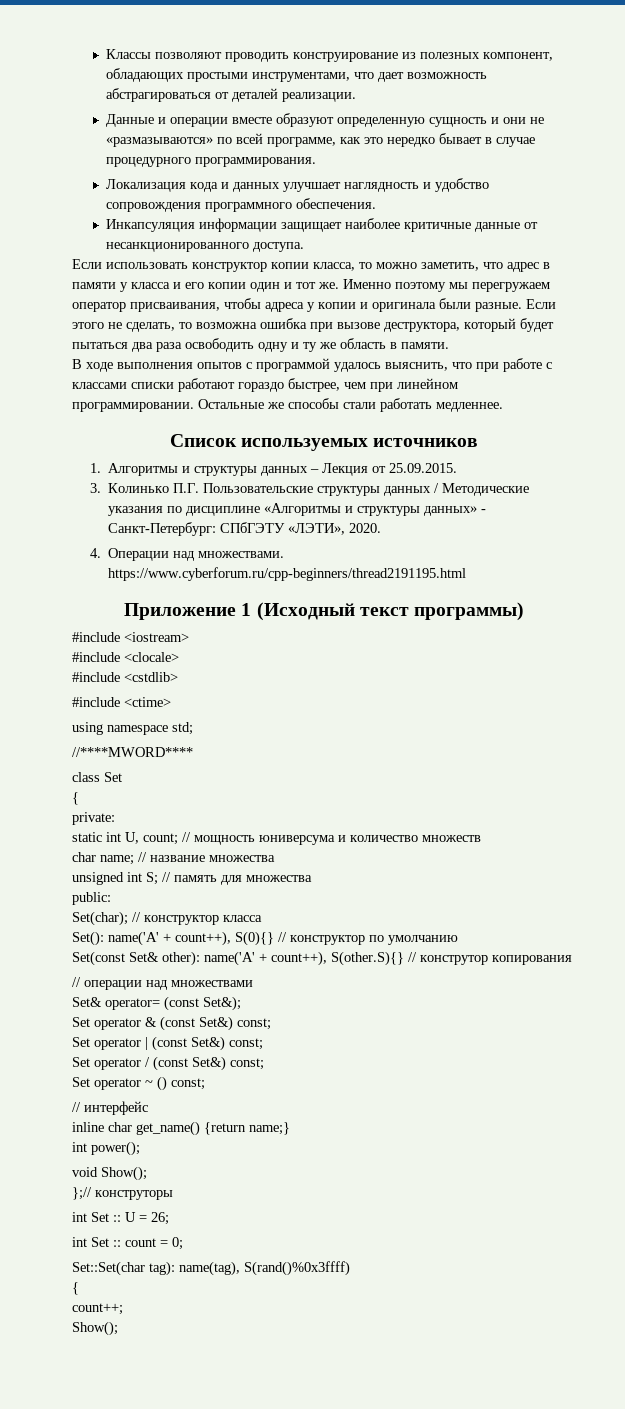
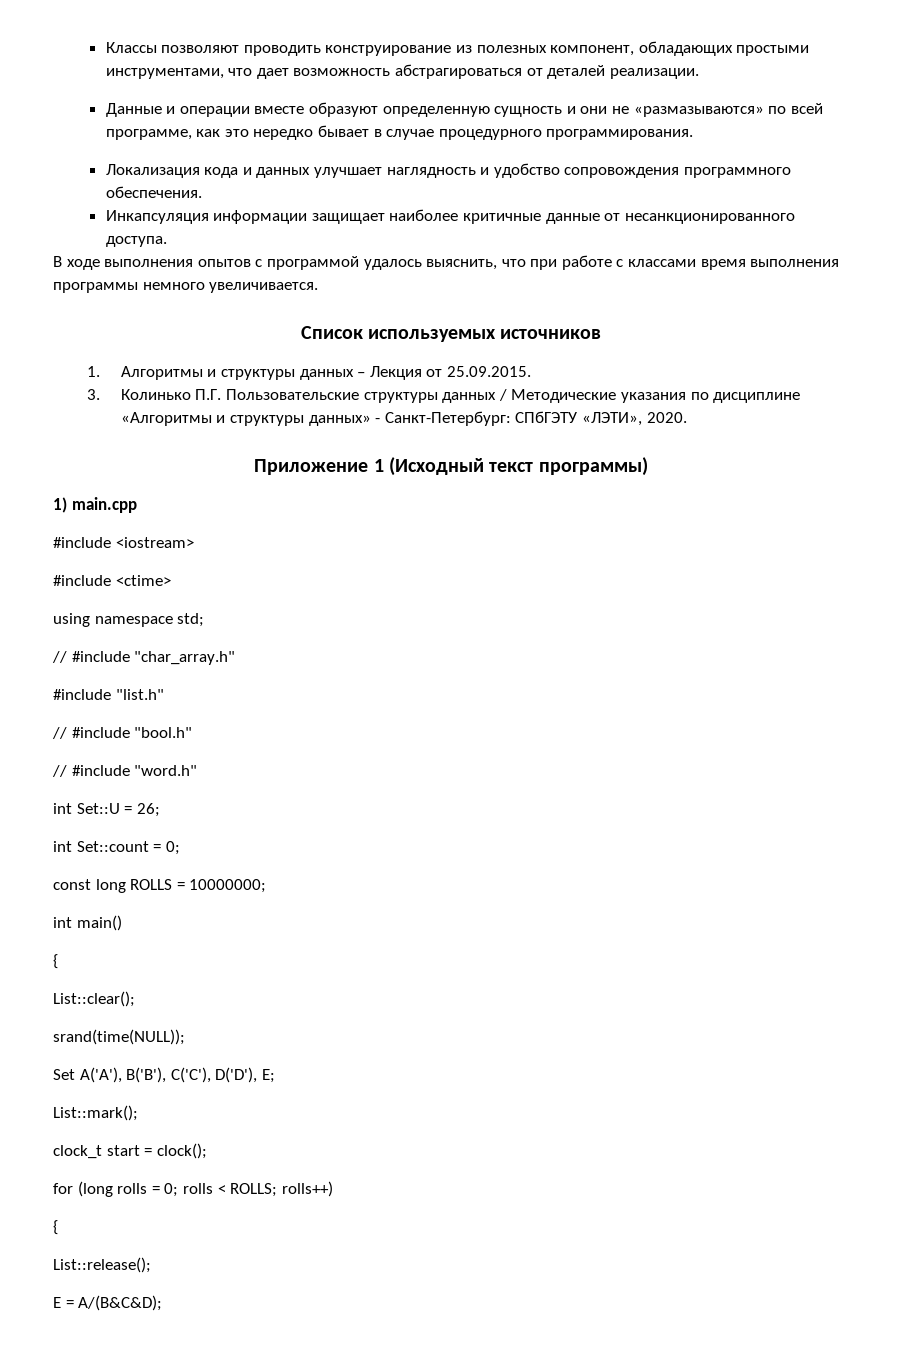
[72,259,550,272] [72,279,550,292] [72,298,556,312] [72,318,554,332] [72,338,449,352] // Если использовать конструктор копии класса, то можно заметить, что адрес в памяти у класса и его копии один и тот же. Именно поэтому мы перегружаем оператор присваивания, чтобы адреса у копии и оригинала были разные. Если этого не сделать, то возможна ошибка при вызове деструктора, который будет пытаться два раза освободить одну и ту же область в памяти. -> (167, 241) none
[131,378,458,392] [72,398,503,412] списки работают гораздо быстрее, чем при линейном программировании. Остальные же способы стали работать медленнее. -> [700,259,840,270] [53,282,319,293] время выполнения программы немного увеличивается.
[89,548,284,561] [107,567,466,581] // 4. Операции над множествами. https://www.cyberforum.ru/cpp-beginners/thread2191195.html -> (687, 417) none
(525, 611) none -> [53,497,137,513] // 1) main.cpp
[72,652,179,662] [72,672,178,682] // #include <clocale> // #include <cstdlib> -> (194, 542) none
[72,747,193,757] [72,772,122,782] [72,792,79,805] [72,812,115,825] [72,832,481,845] [72,852,275,865] [72,872,312,885] [72,892,111,905] [72,911,262,926] [72,931,458,946] [72,951,572,966] [72,977,253,990] [72,996,241,1011] [72,1016,271,1031] [72,1036,263,1051] [72,1056,264,1071] [72,1076,205,1091] [72,1101,148,1115] [72,1121,290,1136] [72,1141,140,1156] [72,1166,147,1181] [72,1187,173,1200] [72,1212,136,1222] //****MWORD**** // class Set // { // private: // static int U, count; // мощность юниверсума и количество множеств // char name; // название множества // unsigned int S; // память для множества // public: // Set(char); // конструктор класса // Set(): name('A' + count++), S(0){} // конструктор по умолчанию // Set(const Set& other): name('A' + count++), S(other.S){} // конструтор копирования // // операции над множествами // Set& operator= (const Set&); // Set operator & (const Set&) const; // Set operator | (const Set&) const; // Set operator / (const Set&) const; // Set operator ~ () const; // // интерфейс // inline char get_name() {return name;} // int power(); // void Show(); // };// конструторы // int Set :: U -> [52,651,236,665] [53,689,164,700] [52,727,193,739] [52,765,198,777] [53,803,120,814] // #include "char_array.h" // #include "list.h" // // #include "bool.h" // // #include "word.h" // int Set::U
[91,1237,156,1247] Set :: count -> [76,841,149,852] Set::count
[72,1261,350,1276] [72,1282,79,1295] [72,1303,123,1315] [72,1321,118,1336] Set::Set(char tag): name(tag), S(rand()%0x3ffff) // { // count++; // Show(); -> [53,879,267,893] [53,915,122,931] [53,954,58,969] [53,991,135,1007] [53,1029,185,1045] [53,1067,275,1083] [53,1105,138,1121] [53,1143,207,1159] [53,1181,333,1197] [53,1220,58,1235] [53,1257,151,1273] [53,1295,163,1311] const long ROLLS = 10000000; // int main() // { // List::clear(); // srand(time(NULL)); // Set A('A'), B('B'), C('C'), D('D'), E; // List::mark(); // clock_t start = clock(); // for (long rolls = 0; rolls < ROLLS; rolls++) // { // List::release(); // E = A/(B&C&D);

